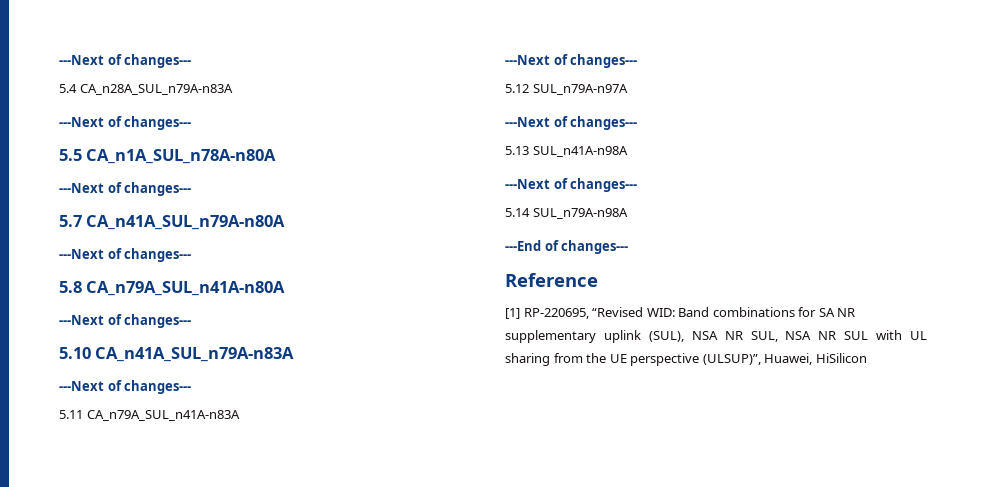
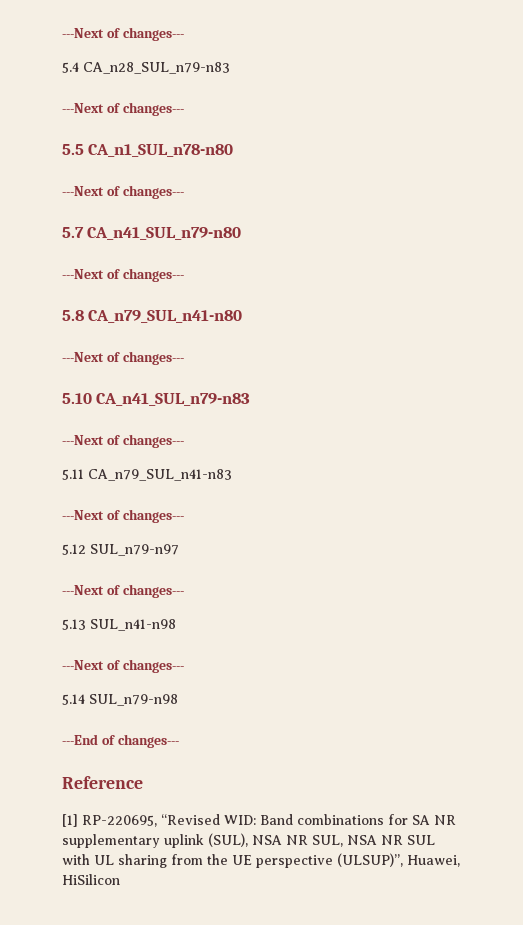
[79,84,233,95] CA_n28A_SUL_n79A-n83A -> [83,62,230,74] CA_n28_SUL_n79-n83
[86,149,277,164] CA_n1A_SUL_n78A-n80A -> [88,144,234,157] CA_n1_SUL_n78-n80
[86,215,286,230] CA_n41A_SUL_n79A-n80A -> [87,227,242,240] CA_n41_SUL_n79-n80
[86,281,286,296] CA_n79A_SUL_n41A-n80A -> [88,310,243,323] CA_n79_SUL_n41-n80
[95,347,295,362] CA_n41A_SUL_n79A-n83A -> [96,393,251,406] CA_n41_SUL_n79-n83
[86,410,240,421] CA_n79A_SUL_n41A-n83A -> [88,469,232,481] CA_n79_SUL_n41-n83
[532,84,628,95] SUL_n79A-n97A -> [90,544,179,556] SUL_n79-n97
[532,146,628,157] SUL_n41A-n98A -> [90,619,176,631] SUL_n41-n98
[532,208,628,219] SUL_n79A-n98A -> [89,694,178,706] SUL_n79-n98

